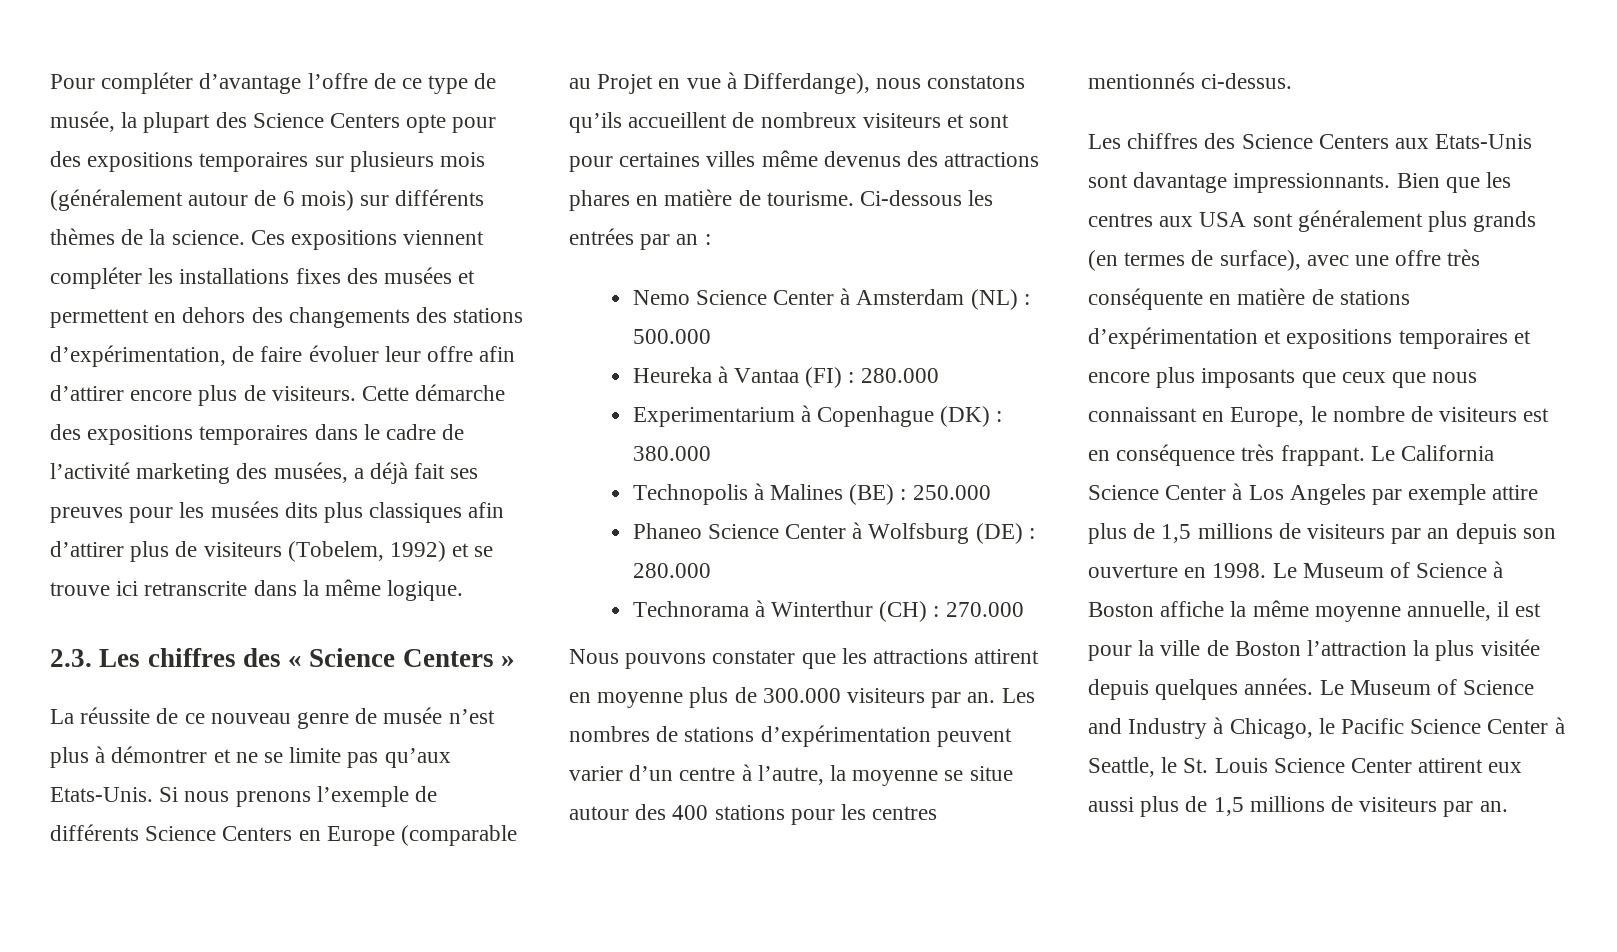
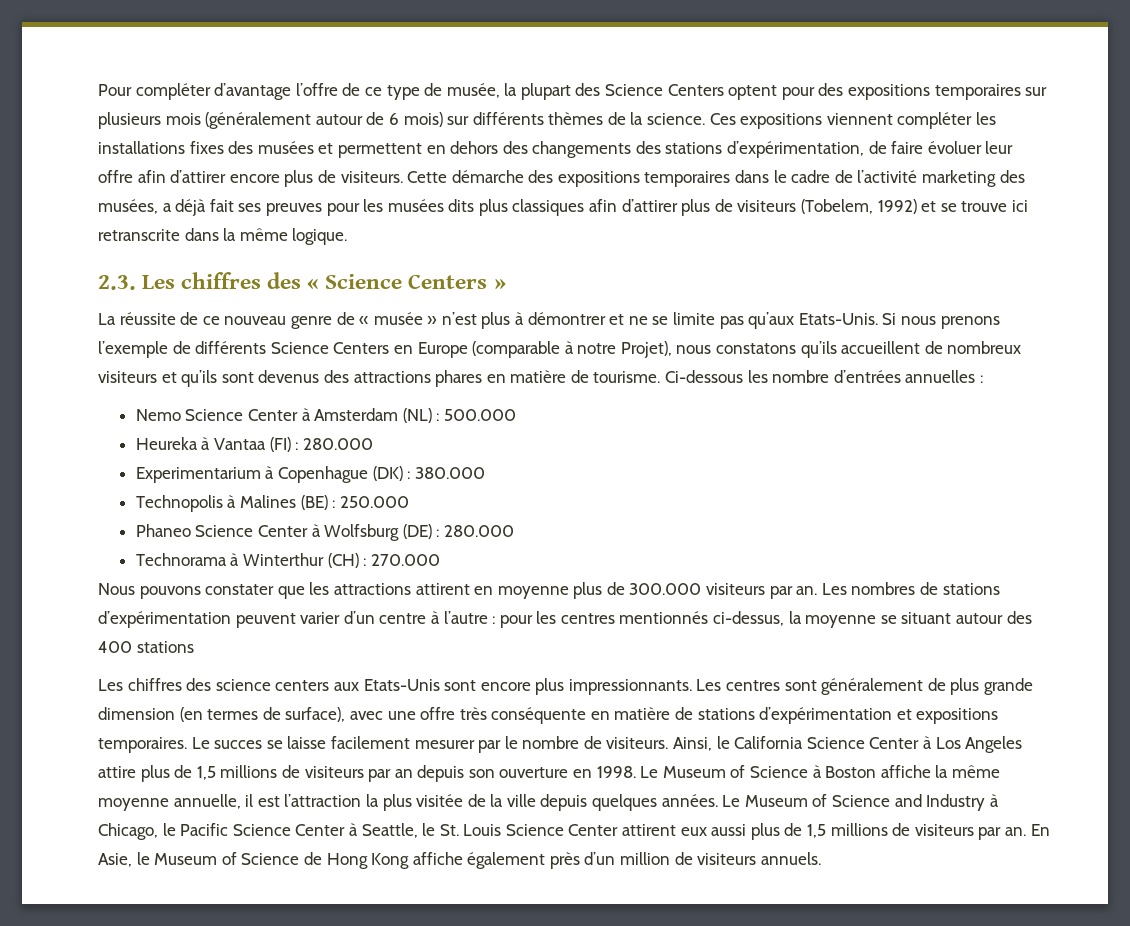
[406,114,447,133] opte -> [728,85,778,100] optent
[383,707,443,724] musée -> [359,312,438,325] « musée »
[569,72,871,94] au Projet en vue à Differdange), -> [564,341,672,358] à notre Projet),
[969,114,1010,128] [569,150,818,172] sont pour certaines villes même -> [181,370,254,387] qu’ils sont
[569,228,699,250] entrées par an -> [772,370,976,383] nombre d’entrées annuelles
[757,765,824,785] l’autre, -> [443,611,785,628] l’autre : pour les centres mentionnés ci-dessus,
[969,766,1013,781] situe -> [901,612,952,624] situant
[790,804,938,825] [1088,72,1293,89] [1088,133,1389,149] pour les centres mentionnés ci-dessus. // Les chiffres des Science Centers -> [98,678,330,691] // Les chiffres des science centers
[1133,172,1512,193] [1088,210,1537,232] davantage impressionnants. Bien que les centres aux USA sont généralement plus grands -> [480,678,1034,695] [98,707,175,720] encore plus impressionnants. Les centres sont généralement de plus grande dimension
[1398,329,1531,349] [1088,367,1478,388] [1088,406,1550,427] [1088,444,1395,466] temporaires et encore plus imposants que ceux que nous connaissant en Europe, le nombre de visiteurs est en conséquence très frappant. Le -> [98,736,730,753] temporaires. Le succes se laisse facilement mesurer par le nombre de visiteurs. Ainsi, le
[1372,484,1487,505] par exemple -> (1023, 744) none
[1088,640,1301,661] pour la ville de Boston -> (280, 801) none
(1540, 647) none -> [467,794,536,807] de la ville
(1508, 806) none -> [1030,824,1050,836] [98,852,821,869] En Asie, le Museum of Science de Hong Kong affiche également près d’un million de visiteurs annuels.

